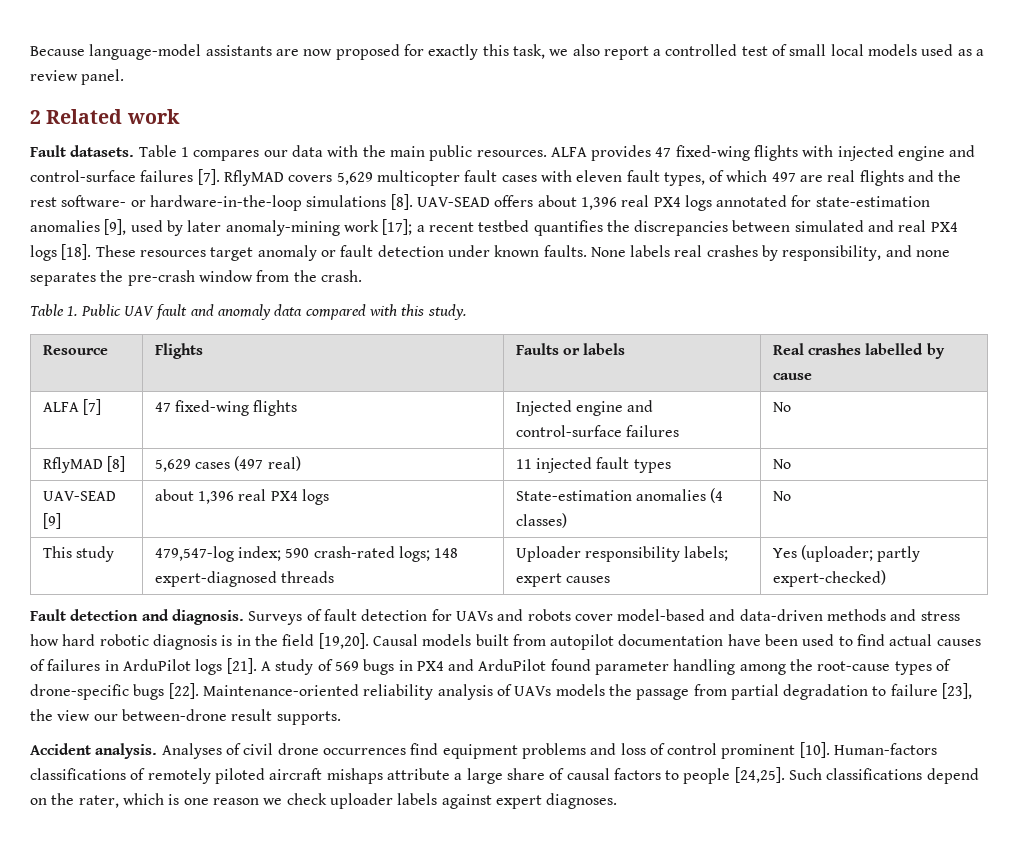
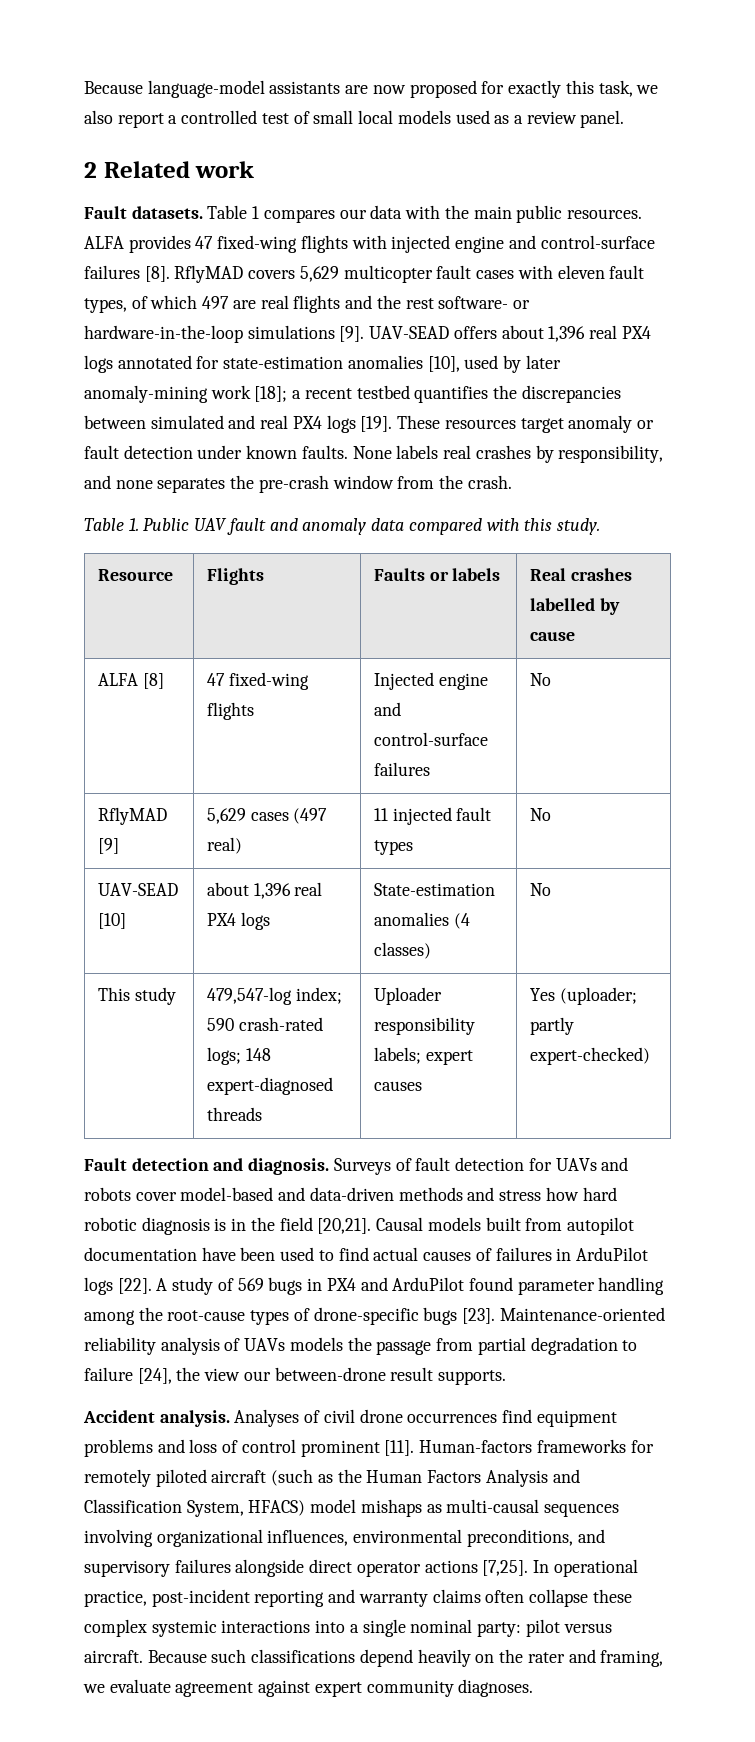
[197,169,220,185] [7]. -> [144,266,170,282] [8].
[390,194,413,210] [8]. -> [339,326,365,342] [9].
[104,219,127,235] [9], -> [427,356,460,372] [10],
[382,219,413,235] [17]; -> [254,386,288,402] [18];
[61,244,92,260] [18]. -> [360,416,393,432] [19].
[82,399,101,415] [7] -> [142,673,164,689] [8]
[106,456,125,472] [8] -> [97,838,119,854] [9]
[42,513,61,529] [9] -> [97,913,126,929] [10]
[318,633,369,649] [19,20]. -> [317,1218,372,1234] [20,21].
[226,658,257,674] [21]. -> [117,1278,152,1294] [22].
[168,683,199,699] [22]. -> [462,1308,496,1324] [23].
[942,683,973,699] [23], -> [137,1368,172,1384] [24],
[799,742,938,758] [30,767,823,784] [10]. Human-factors classifications of remotely piloted aircraft mishaps attribute a large share of causal factors to people [24,25]. Such -> [384,1439,654,1456] [84,1469,580,1487] [84,1499,620,1517] [84,1529,605,1547] [84,1559,638,1577] [84,1589,632,1607] [84,1619,612,1637] [84,1649,247,1663] [11]. Human-factors frameworks for remotely piloted aircraft (such as the Human Factors Analysis and Classification System, HFACS) model mishaps as multi-causal sequences involving organizational influences, environmental preconditions, and supervisory failures alongside direct operator actions [7,25]. In operational practice, post-incident reporting and warranty claims often collapse these complex systemic interactions into a single nominal party: pilot versus aircraft. Because such
(979, 776) none -> [417,1649,471,1667] heavily
[78,793,438,809] rater, which is one reason we check uploader labels -> [527,1649,664,1667] [83,1679,254,1697] rater and framing, we evaluate agreement
(542, 802) none -> [366,1680,454,1697] community

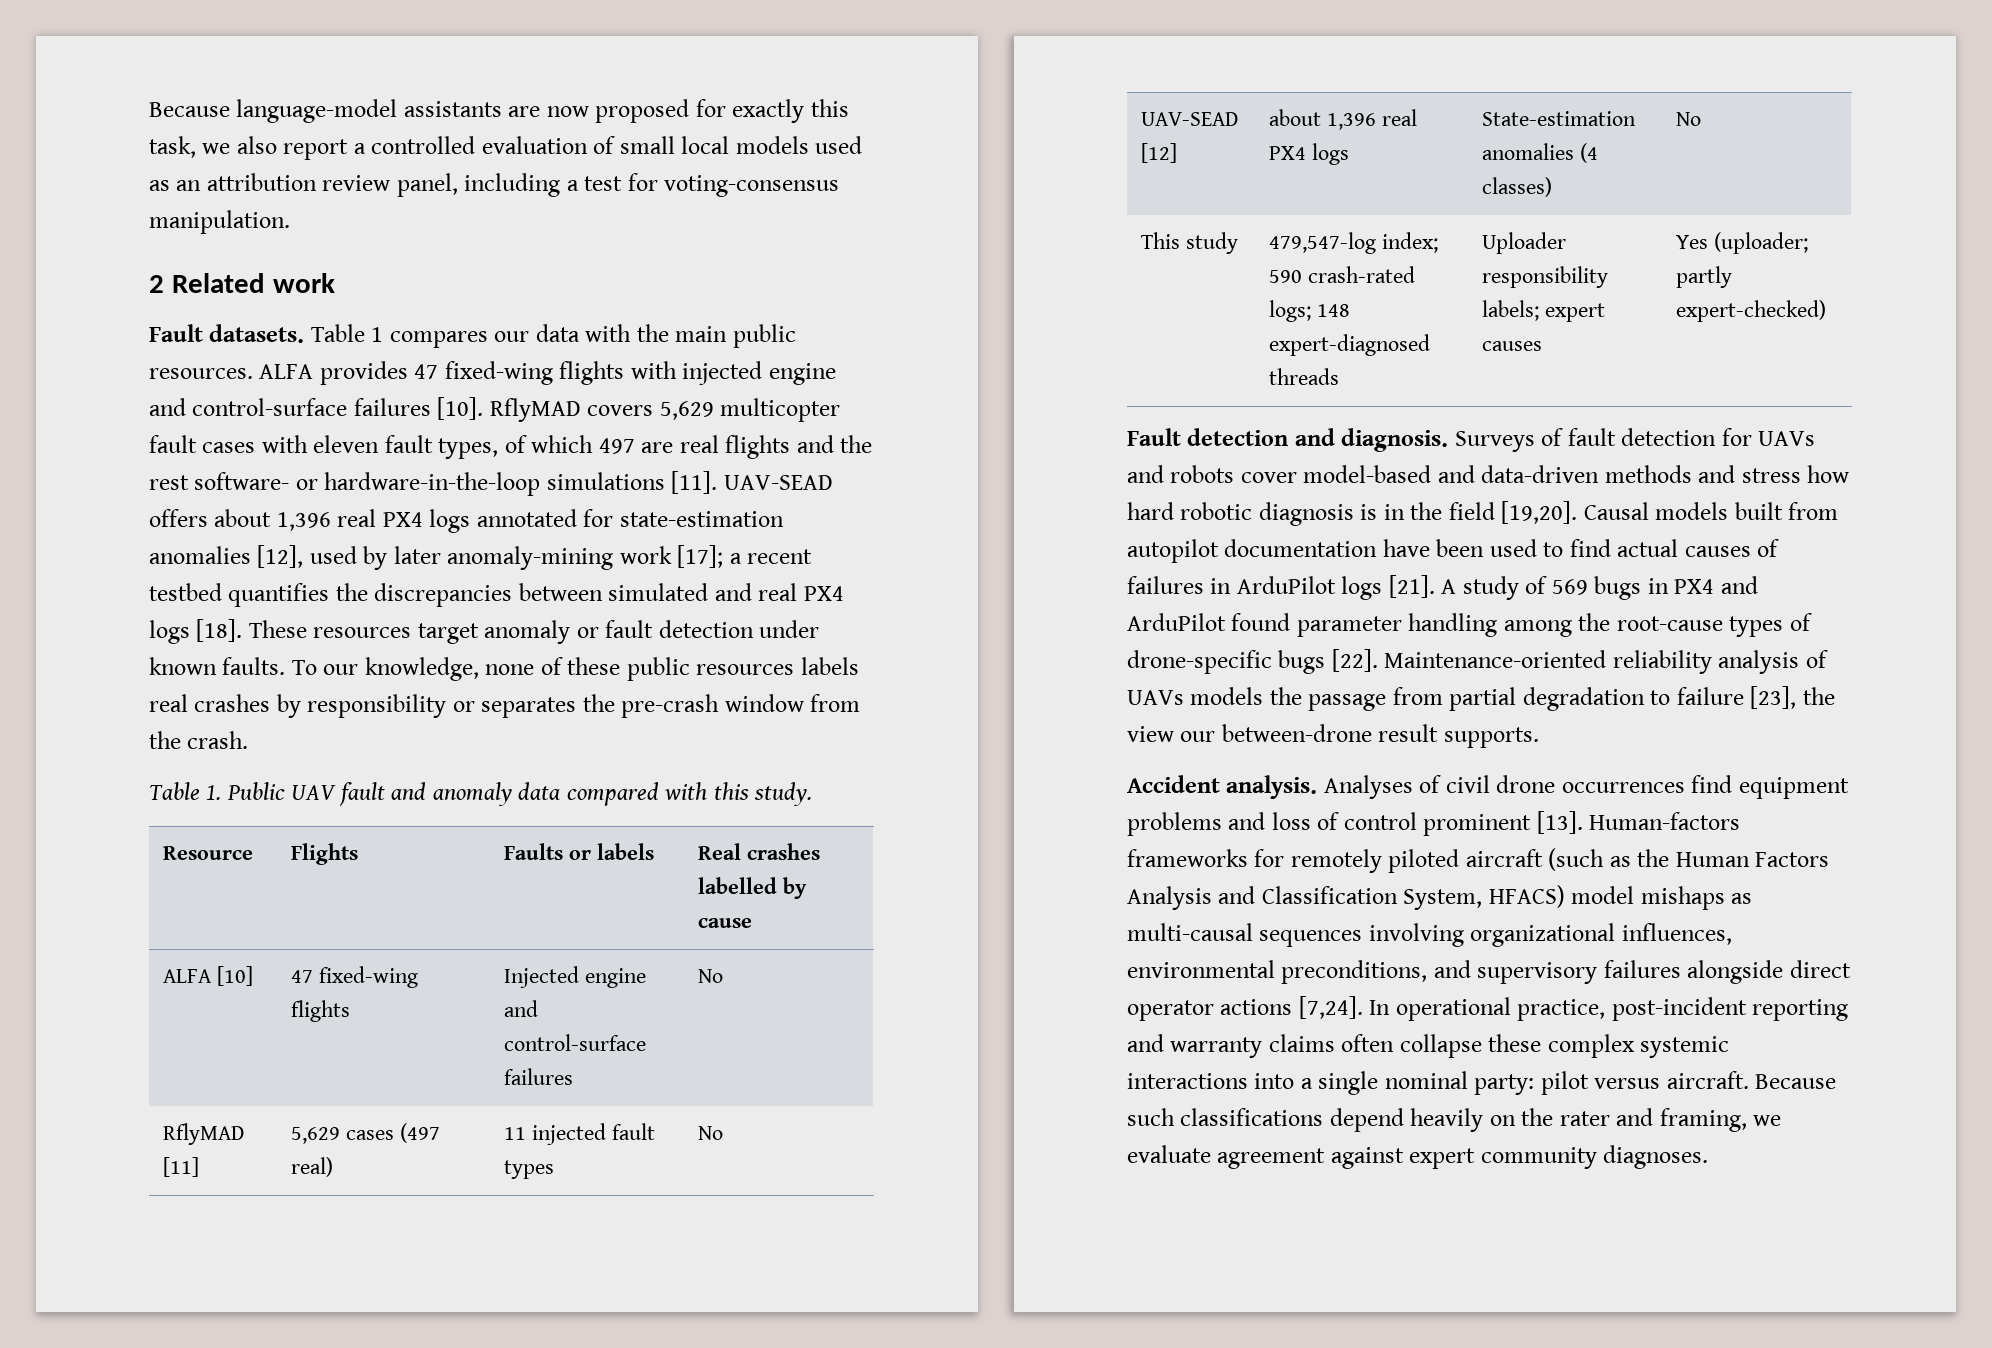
[261,113,289,124] test -> [481,136,588,154] evaluation
[513,110,625,128] a review panel. -> [176,173,840,197] [149,210,290,234] an attribution review panel, including a test for voting-consensus manipulation.
[144,266,170,282] [8]. -> [437,397,484,420] [10].
[339,326,365,342] [9]. -> [671,471,718,494] [11].
[427,356,460,372] [10], -> [257,545,304,568] [12],
[254,386,288,402] [18]; -> [677,545,724,568] [17];
[360,416,393,432] [19]. -> [196,619,243,642] [18].
[301,445,392,459] faults. None -> [222,657,795,681] faults. To our knowledge, none of these public resources
[558,445,664,463] [84,475,153,489] responsibility, and none -> [307,694,475,718] responsibility or
[142,673,164,689] [8] -> [217,966,254,986] [10]
[97,838,119,854] [9] -> [163,1157,200,1177] [11]
[97,913,126,929] [10] -> [1141,143,1178,163] [12]
[317,1218,372,1234] [20,21]. -> [1501,501,1578,524] [19,20].
[117,1278,152,1294] [22]. -> [1388,575,1435,598] [21].
[462,1308,496,1324] [23]. -> [1331,649,1378,672] [22].
[137,1368,172,1384] [24], -> [1750,686,1797,709] [23],
[384,1440,415,1456] [11]. -> [1536,811,1583,834] [13].
[482,1560,529,1576] [7,25]. -> [1298,996,1363,1019] [7,24].

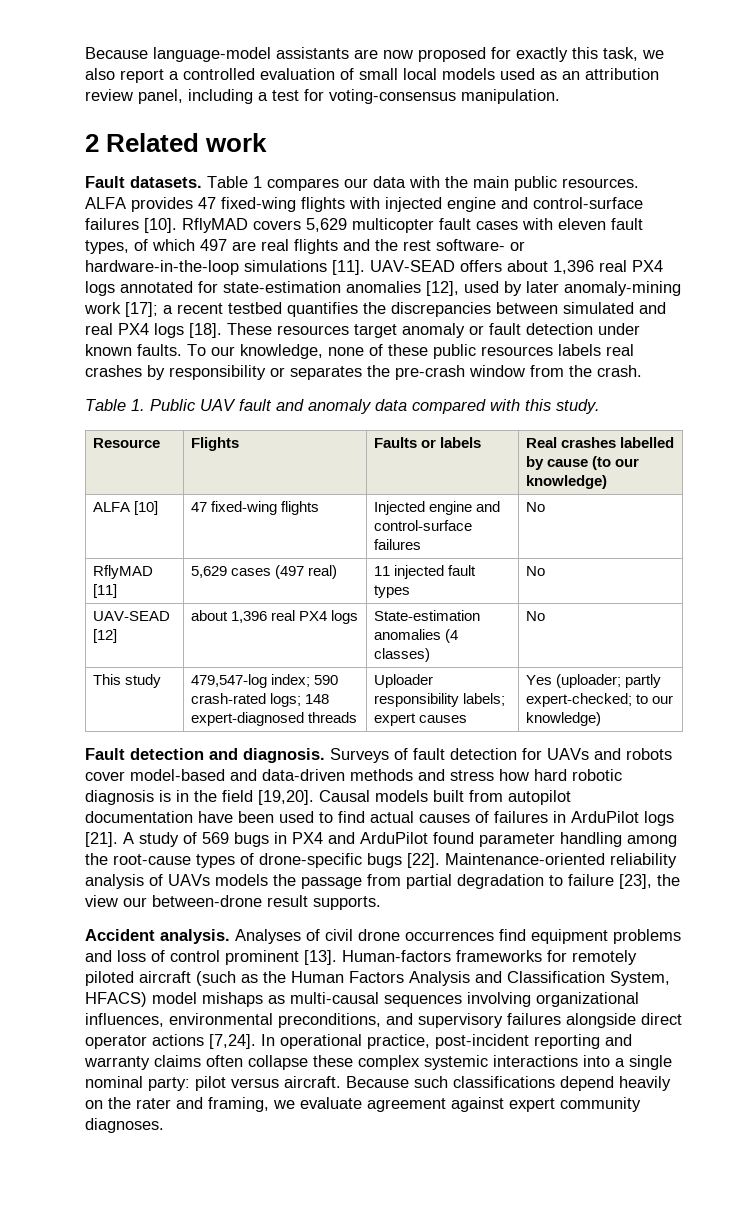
(753, 923) none -> [591,456,640,470] [525,475,607,489] (to our knowledge)
[1676,300,1827,322] expert-checked) -> [525,693,673,707] [525,712,601,726] expert-checked; to our knowledge)

